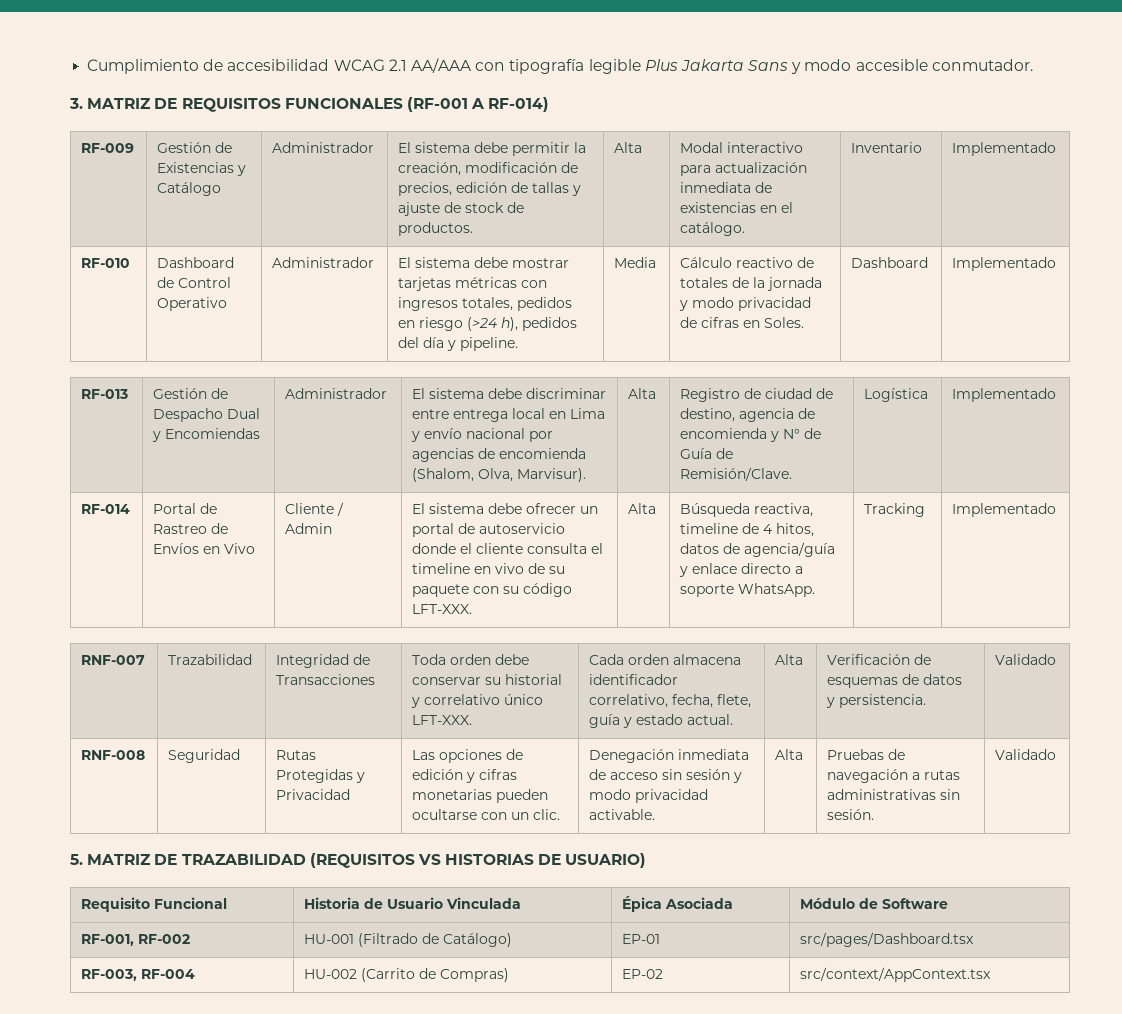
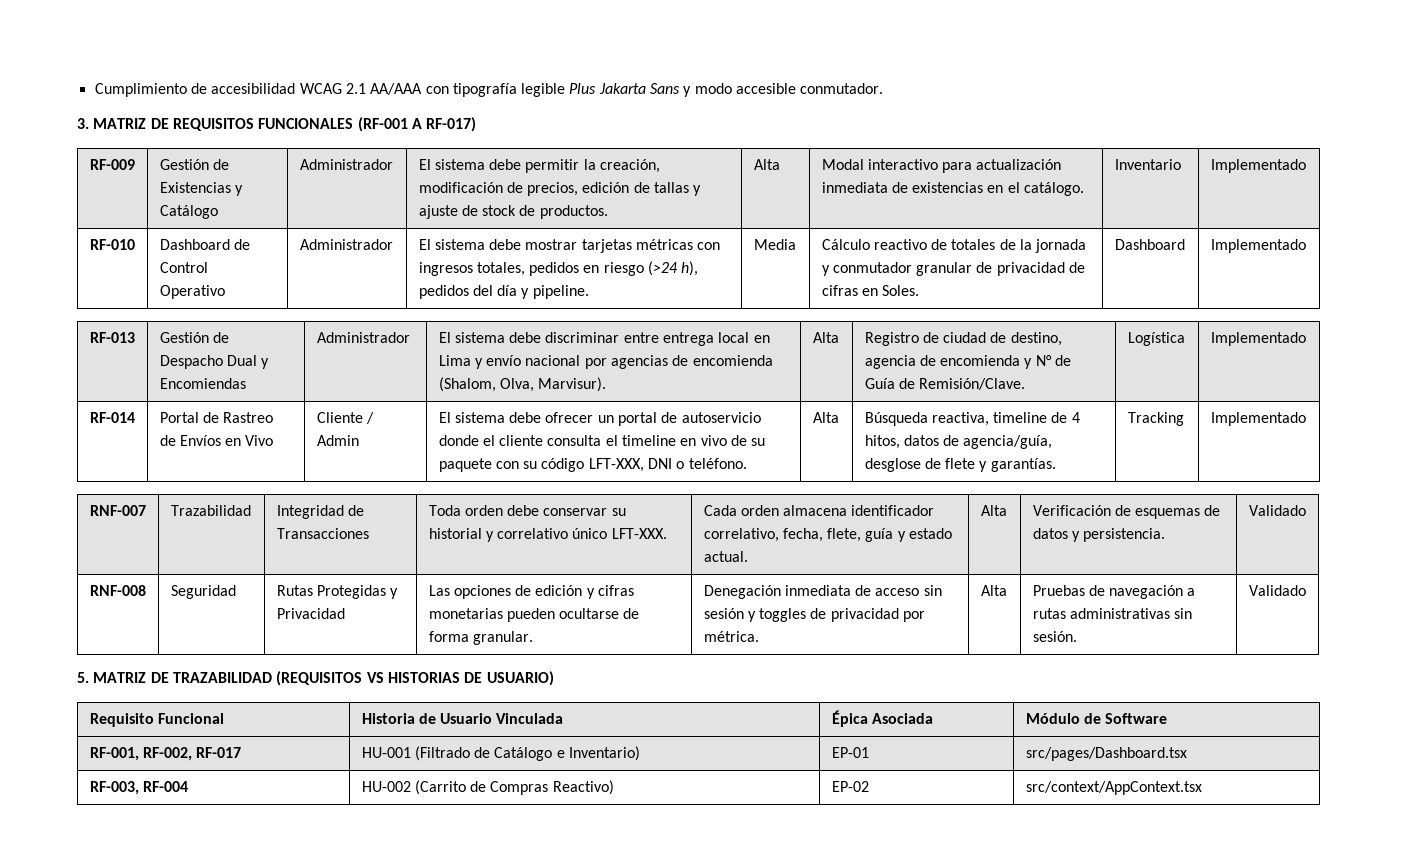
[488,97,550,112] RF-014) -> [426,117,477,132] RF-017)
[692,297,735,308] modo -> [832,262,993,276] conmutador granular de
[412,604,473,614] LFT-XXX. -> [588,458,747,472] LFT-XXX, DNI o teléfono.
[744,542,836,557] [679,563,804,577] [680,583,816,597] agencia/guía y enlace directo a soporte WhatsApp. -> [963,435,1053,449] [864,458,1056,472] agencia/guía, desglose de flete y garantías.
[481,809,561,820] con un clic. -> [623,608,640,619] [428,631,533,645] de forma granular.
[589,789,709,803] [589,809,656,820] modo privacidad activable. -> [759,608,926,622] [703,631,759,642] toggles de privacidad por métrica.
[138,934,191,944] RF-002 -> [142,747,242,761] RF-002, RF-017
[443,933,513,947] Catálogo) -> [494,746,641,761] Catálogo e Inventario)
[440,968,510,982] Compras) -> [490,780,614,795] Compras Reactivo)

